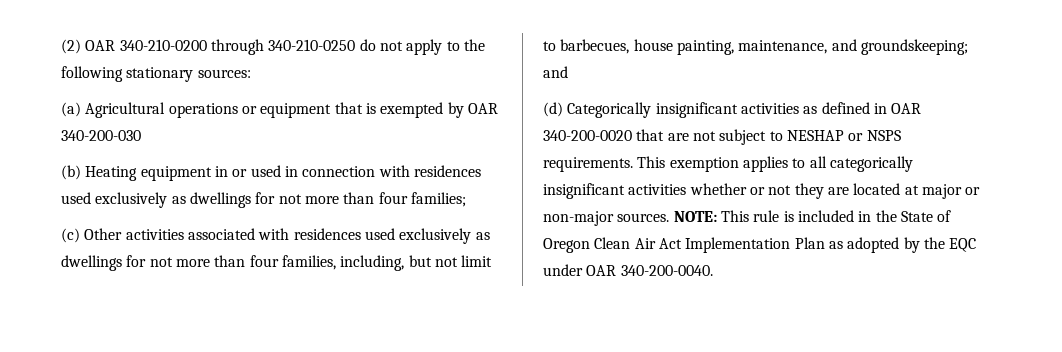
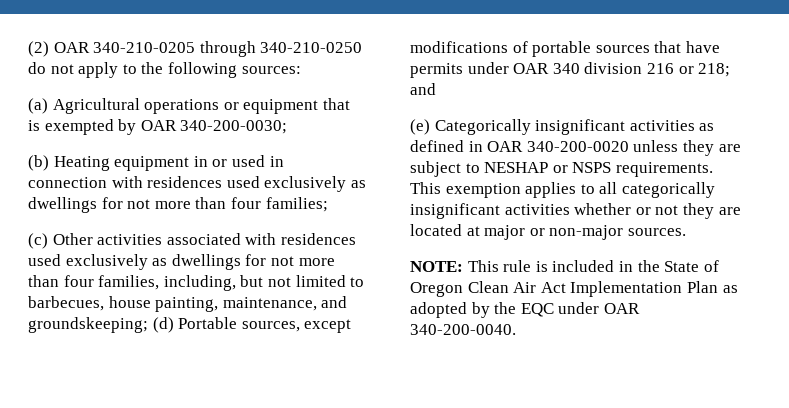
[119,39,207,51] 340-210-0200 -> [93,42,196,53] 340-210-0205
[126,67,194,82] stationary -> (237, 70) none
[61,130,141,141] 340-200-030 -> [180,120,288,134] 340-200-0030;
[461,255,493,267] limit -> [295,275,346,287] limited
(968, 47) none -> [152,317,352,333] [410,41,720,57] [410,62,731,78] (d) Portable sources, except modifications of portable sources that have permits under OAR 340 division 216 or 218;
[543,102,563,117] (d) -> [410,119,430,135] (e)
[636,129,716,141] that are not -> [633,140,741,156] unless they are
(670, 217) none -> (686, 232) //

